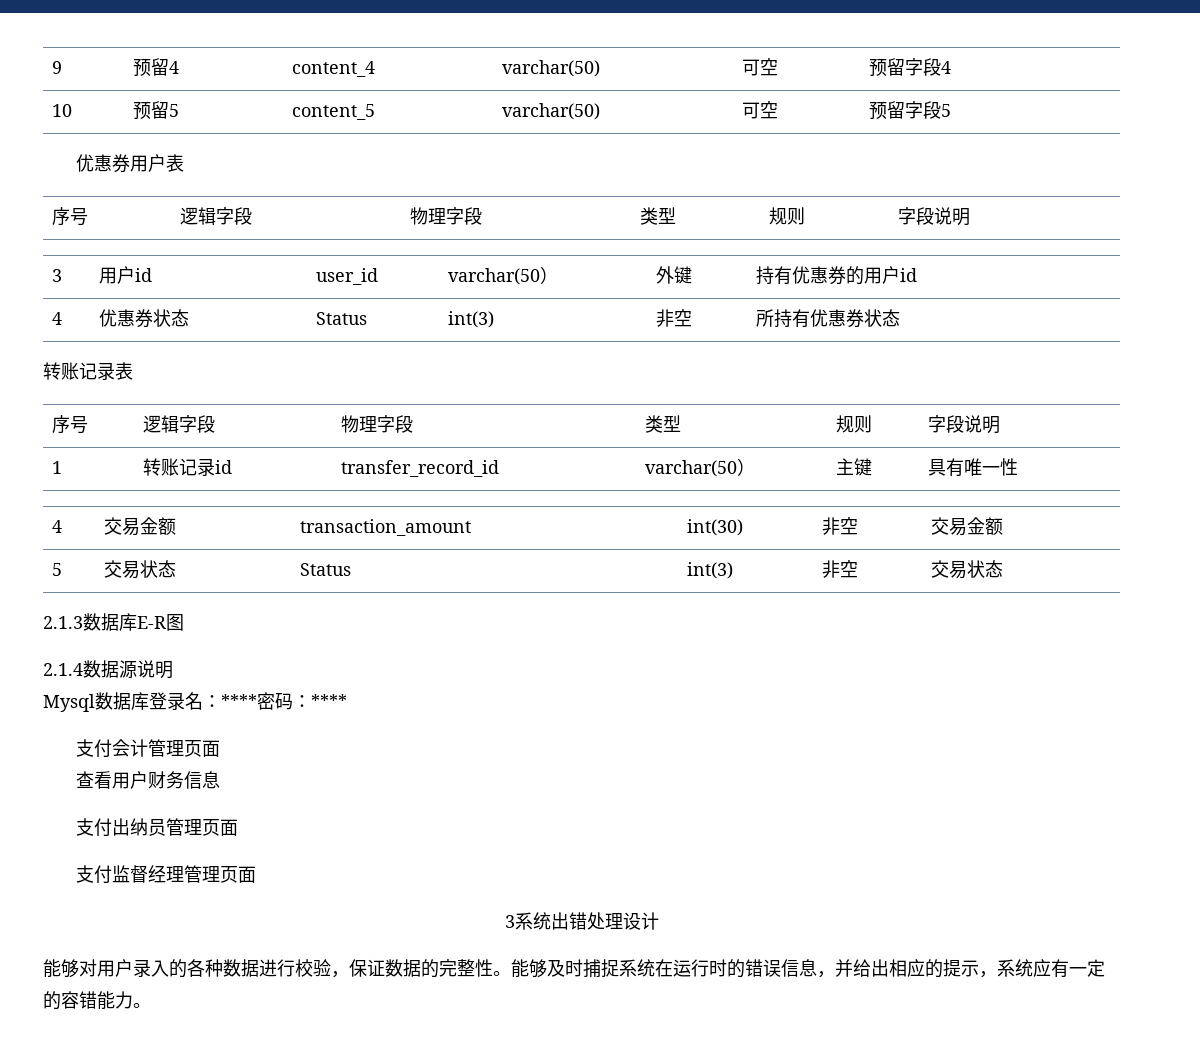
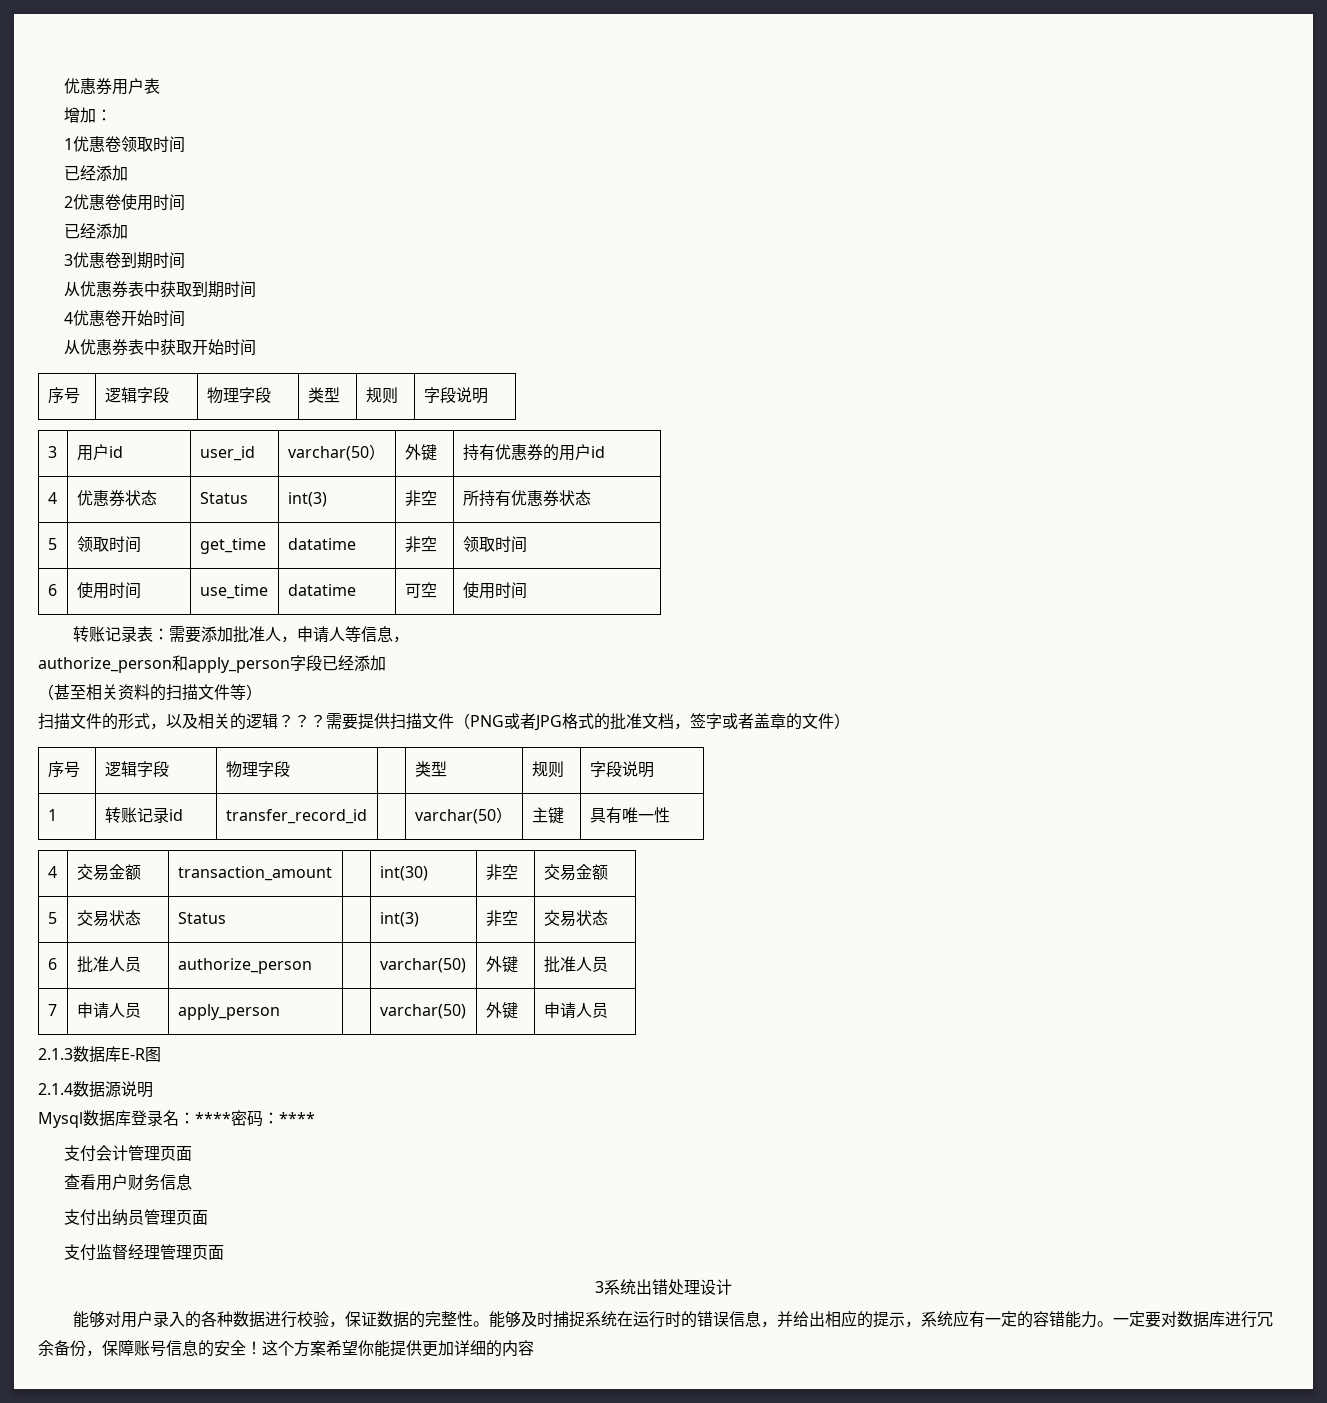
[52,61,63,74] [133,58,180,77] [292,61,376,77] [502,60,601,77] [742,58,779,76] [869,58,952,77] [52,104,73,117] [133,101,180,120] [292,104,376,120] [502,103,601,120] [742,101,779,119] [869,101,952,120] [76,154,185,173] 9 | 预留4 | content_4 | varchar(50) | 可空 | 预留字段4 // 10 | 预留5 | content_5 | varchar(50) | 可空 | 预留字段5 // 优惠券用户表 -> [63,78,160,95] [63,107,112,123] [63,136,185,153] [63,165,128,181] [63,194,185,211] [63,223,128,239] [63,252,185,269] [63,281,256,298] [63,310,185,327] [63,339,256,356] 优惠券用户表 // 增加： // 1优惠卷领取时间 // 已经添加 // 2优惠卷使用时间 // 已经添加 // 3优惠卷到期时间 // 从优惠券表中获取到期时间 // 4优惠卷开始时间 // 从优惠券表中获取开始时间
[43,362,133,380] // 转账记录表 -> [47,538,57,550] [76,536,141,553] [199,538,266,554] [287,538,356,550] [404,536,437,553] [462,536,527,553] [47,584,57,596] [76,582,141,599] [199,584,268,599] [287,584,356,596] [404,582,437,598] [462,582,527,599] [73,626,410,643] [38,655,386,673] [38,684,262,701] [38,713,850,731] // 5 | 领取时间 | get_time | datatime | 非空 | 领取时间 // 6 | 使用时间 | use_time | datatime | 可空 | 使用时间 // 转账记录表：需要添加批准人，申请人等信息， // authorize_person和apply_person字段已经添加 // （甚至相关资料的扫描文件等） // 扫描文件的形式，以及相关的逻辑？？？需要提供扫描文件（PNG或者JPG格式的批准文档，签字或者盖章的文件）
(1004, 569) none -> [47,958,57,970] [76,956,141,973] [177,958,312,974] [379,958,466,973] [485,956,518,973] [543,956,608,973] [47,1004,57,1016] [76,1002,141,1019] [177,1004,280,1020] [379,1004,466,1019] [485,1002,518,1019] [543,1002,608,1019] // 6 | 批准人员 | authorize_person | | varchar(50) | 外键 | 批准人员 // 7 | 申请人员 | apply_person | | varchar(50) | 外键 | 申请人员
(151, 1005) none -> [1113,1311,1274,1328] [38,1340,534,1357] 一定要对数据库进行冗余备份，保障账号信息的安全！这个方案希望你能提供更加详细的内容

